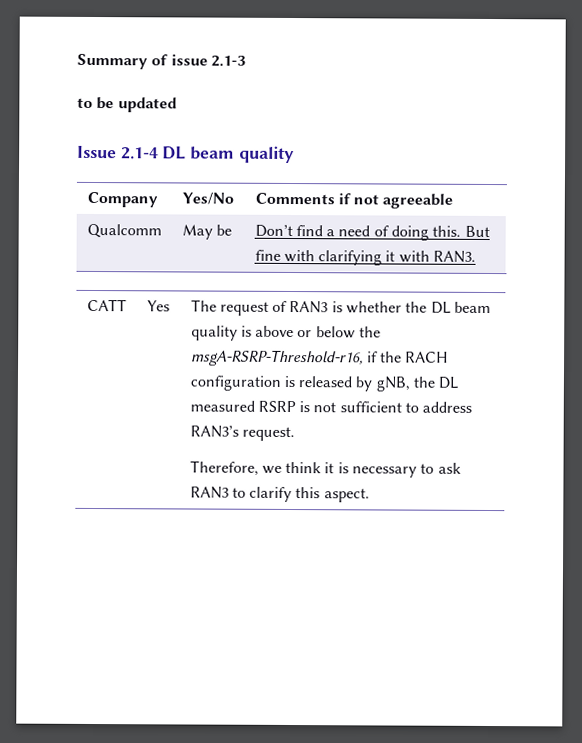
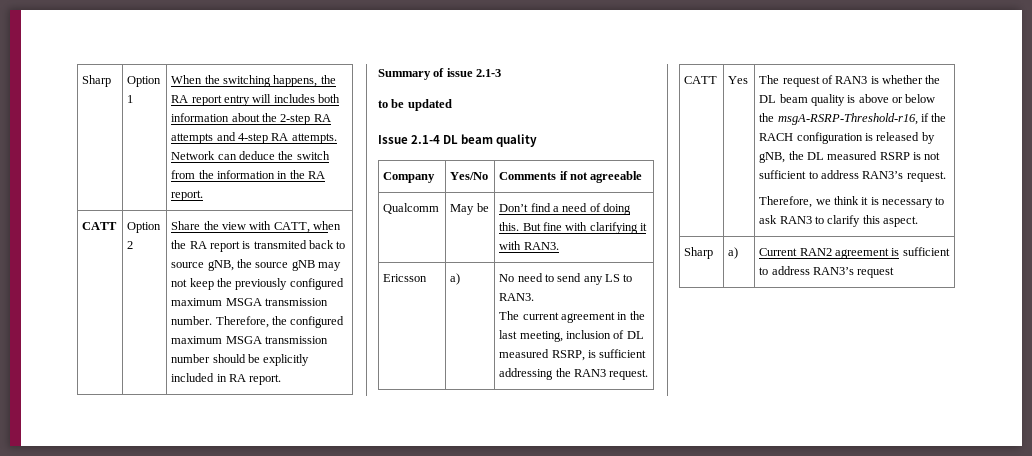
(77, 61) none -> [82,75,112,87] [127,76,162,87] [127,95,134,103] [171,75,336,87] [171,94,341,106] [171,113,331,125] [171,132,337,144] [171,151,330,160] [171,170,326,179] [171,190,204,201] [82,222,118,230] [127,222,162,233] [127,241,134,249] [171,221,342,233] [171,240,346,252] [171,259,342,271] [171,278,344,290] [171,298,328,306] [171,316,345,328] [171,336,328,344] [171,354,310,366] [171,373,282,385] Sharp | Option 1 | When the switching happens, the RA report entry will includes both information about the 2-step RA attempts and 4-step RA attempts. Network can deduce the switch from the information in the RA report. // CATT | Option 2 | Share the view with CATT, when the RA report is transmited back to source gNB, the source gNB may not keep the previously configured maximum MSGA transmission number. Therefore, the configured maximum MSGA transmission number should be explicitly included in RA report. //
(477, 256) none -> [383,274,428,282] [450,273,461,285] [499,273,633,285] [499,293,535,301] [499,311,645,323] [499,330,644,342] [499,349,647,361] [499,368,649,380] // Ericsson | a) | No need to send any LS to RAN3. // The current agreement in the last meeting, inclusion of DL measured RSRP, is sufficient addressing the RAN3 request.
(370, 495) none -> [684,247,714,259] [728,247,739,259] [759,247,950,259] [759,266,895,278] // Sharp | a) | Current RAN2 agreement is sufficient to address RAN3’s request

